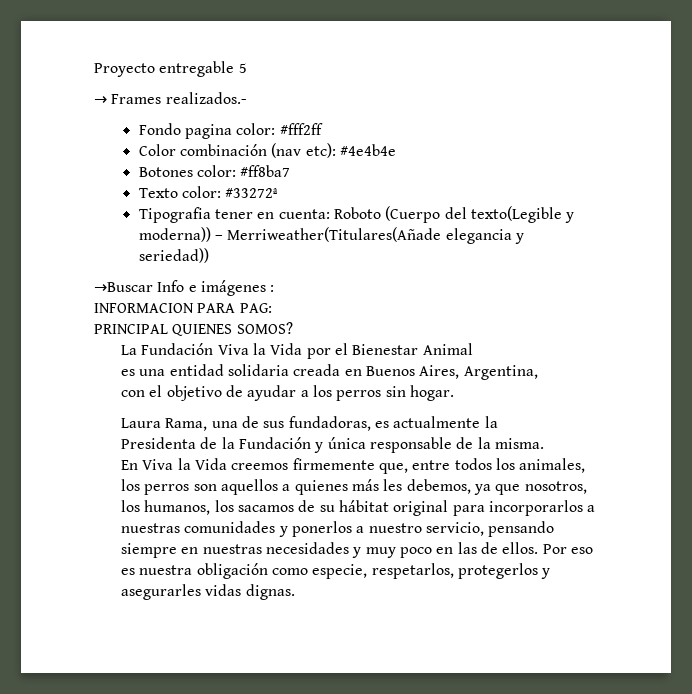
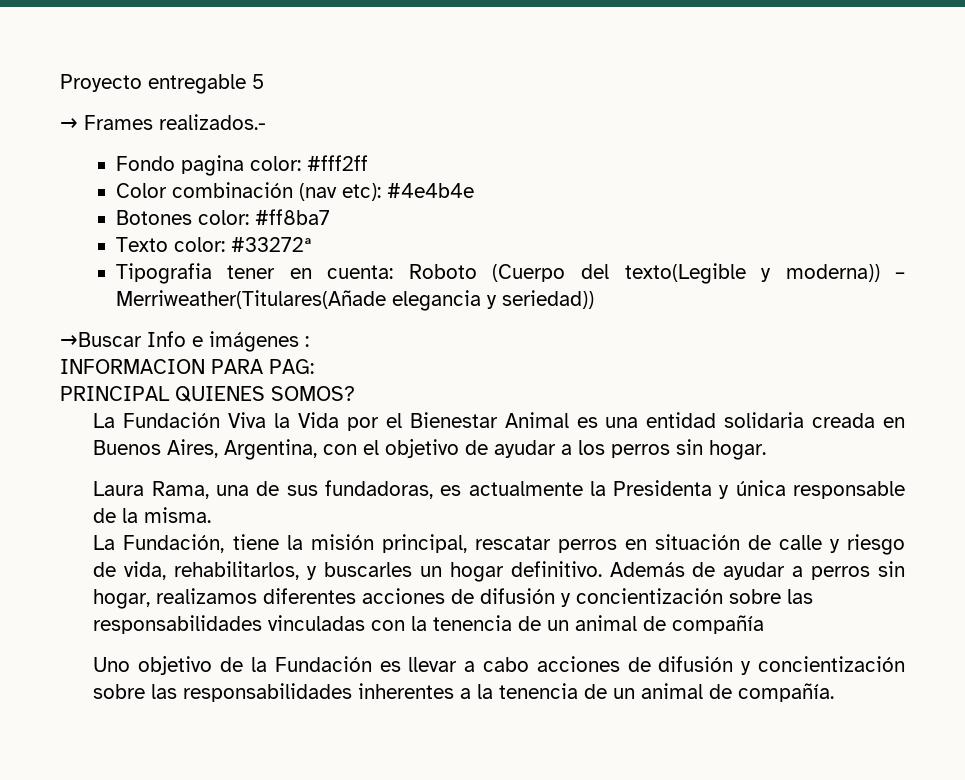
(473, 349) // -> (569, 420) none
(538, 372) // -> (318, 449) none
[120,437,311,449] // Presidenta de la Fundación -> [613,480,713,496] Presidenta
[120,458,586,474] [120,479,587,495] [120,500,596,516] [120,521,555,537] [120,542,593,558] [120,563,551,579] [120,584,295,600] En Viva la Vida creemos firmemente que, entre todos los animales, los perros son aquellos a quienes más les debemos, ya que nosotros, los humanos, los sacamos de su hábitat original para incorporarlos a nuestras comunidades y ponerlos a nuestro servicio, pensando siempre en nuestras necesidades y muy poco en las de ellos. Por eso es nuestra obligación como especie, respetarlos, protegerlos y asegurarles vidas dignas. -> [93,534,906,555] [93,561,905,582] [93,588,814,609] [93,615,765,634] [93,656,905,675] [93,683,835,702] La Fundación, tiene la misión principal, rescatar perros en situación de calle y riesgo de vida, rehabilitarlos, y buscarles un hogar definitivo. Además de ayudar a perros sin hogar, realizamos diferentes acciones de difusión y concientización sobre las responsabilidades vinculadas con la tenencia de un animal de compañía // Uno objetivo de la Fundación es llevar a cabo acciones de difusión y concientización sobre las responsabilidades inherentes a la tenencia de un animal de compañía.

